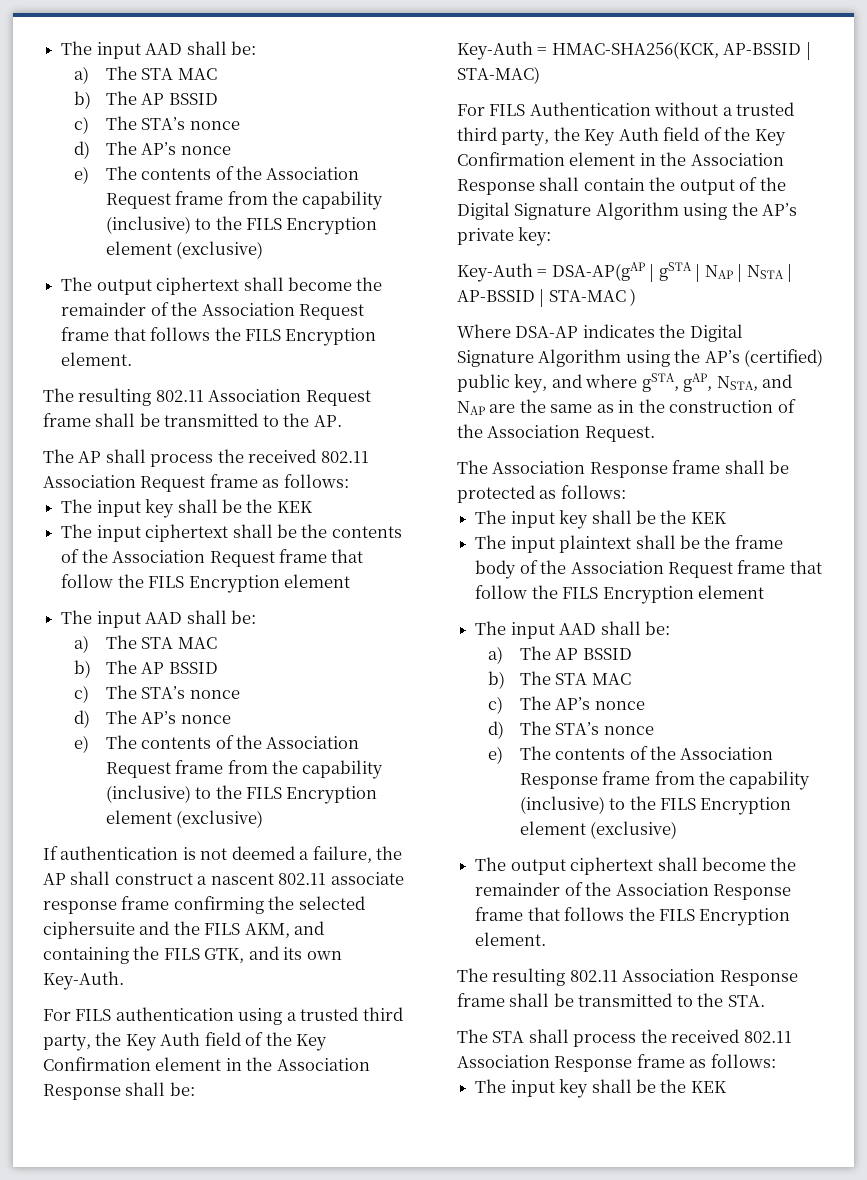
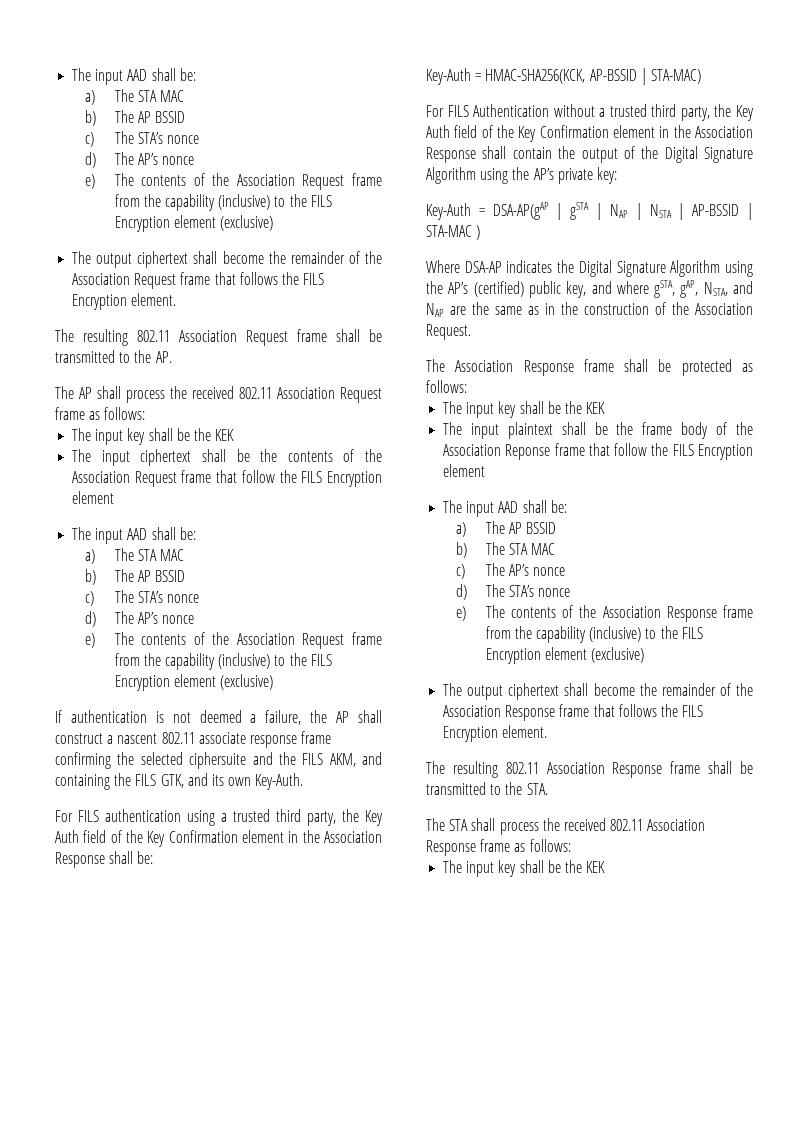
[667,562,733,578] Request -> [505,444,551,460] Reponse

